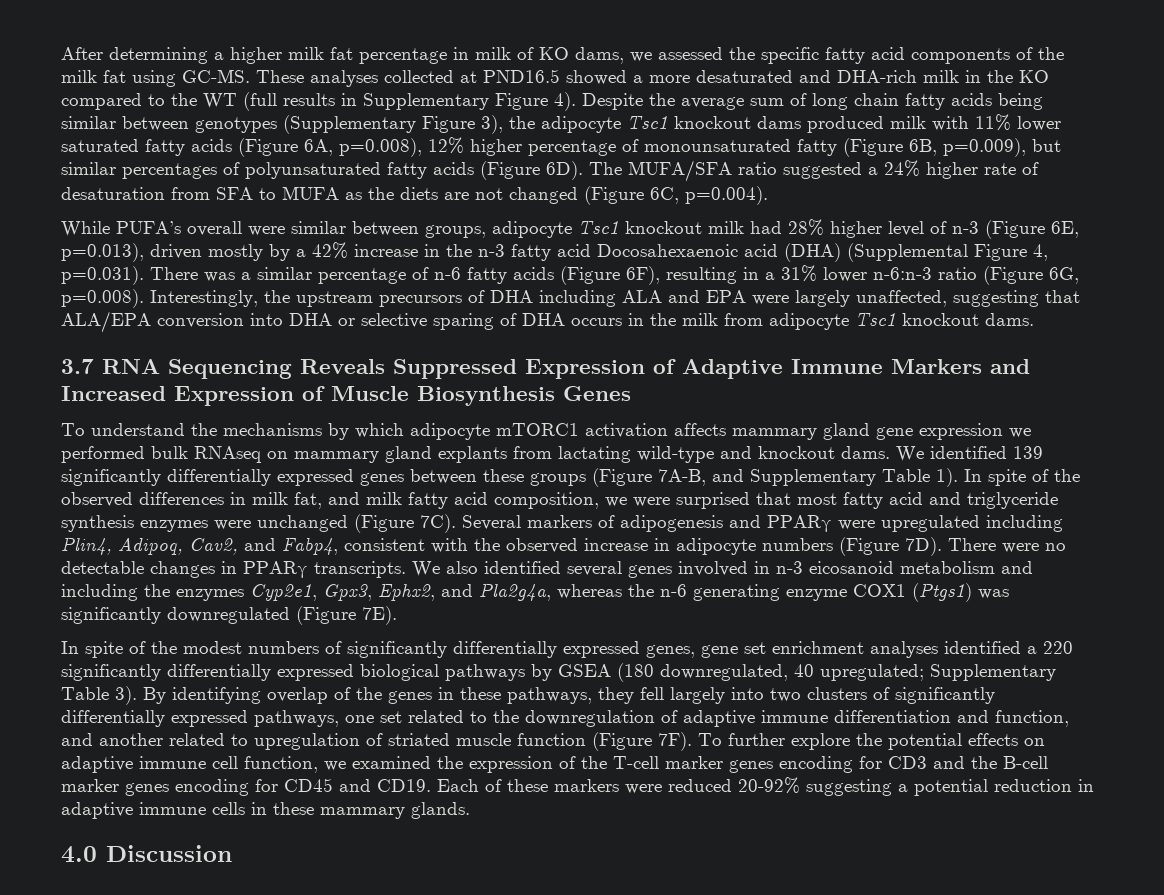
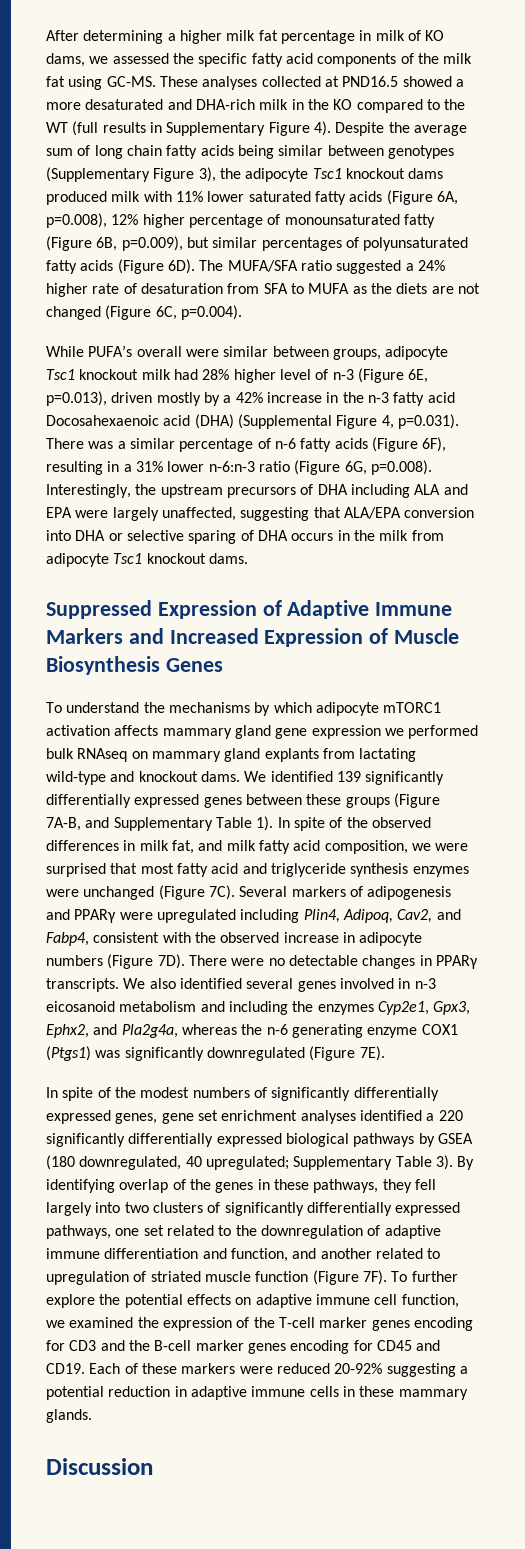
[61,359,385,379] 3.7 RNA Sequencing Reveals -> (248, 558) none
[61,846,97,863] 4.0 -> (92, 1416) none

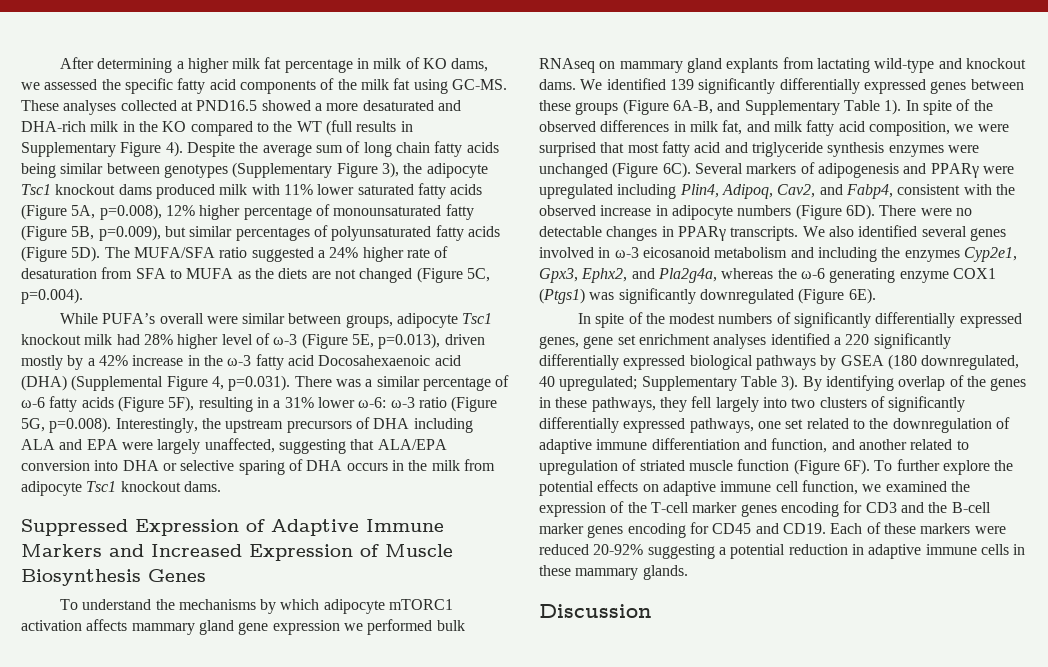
[436,191,458,205] 6A, -> [71,205,96,219] 5A,
[96,237,118,251] 6B, -> [71,226,95,240] 5B,
[167,259,195,274] 6D). -> [71,246,101,262] 5D).
[155,306,177,320] 6C, -> [466,268,490,282] 5C,
[332,368,429,383] n-3 (Figure 6E, -> [273,333,374,349] ω-3 (Figure 5E,
[367,392,389,403] n-3 -> [227,355,252,366] ω-3
[274,437,447,452] n-6 fatty acids (Figure 6F), -> [21,396,195,412] ω-6 fatty acids (Figure 5F),
[208,461,255,472] n-6:n-3 -> [358,397,415,408] ω-6: ω-3
[344,461,367,475] 6G, -> [21,418,45,432] 5G,
[46,817,81,831] 7A-B, -> [672,100,713,114] 6A-B,
[208,885,235,900] 7C). -> [662,162,691,178] 6C).
[157,954,185,969] 7D). -> [845,204,875,220] 6D).
[414,978,436,989] n-3 -> [614,247,639,258] ω-3
[266,1024,288,1035] n-6 -> [800,268,825,279] ω-6
[359,1046,385,1061] 7E). -> [848,288,876,304] 6E).
[362,1270,387,1285] 7F). -> [843,459,870,475] 6F).

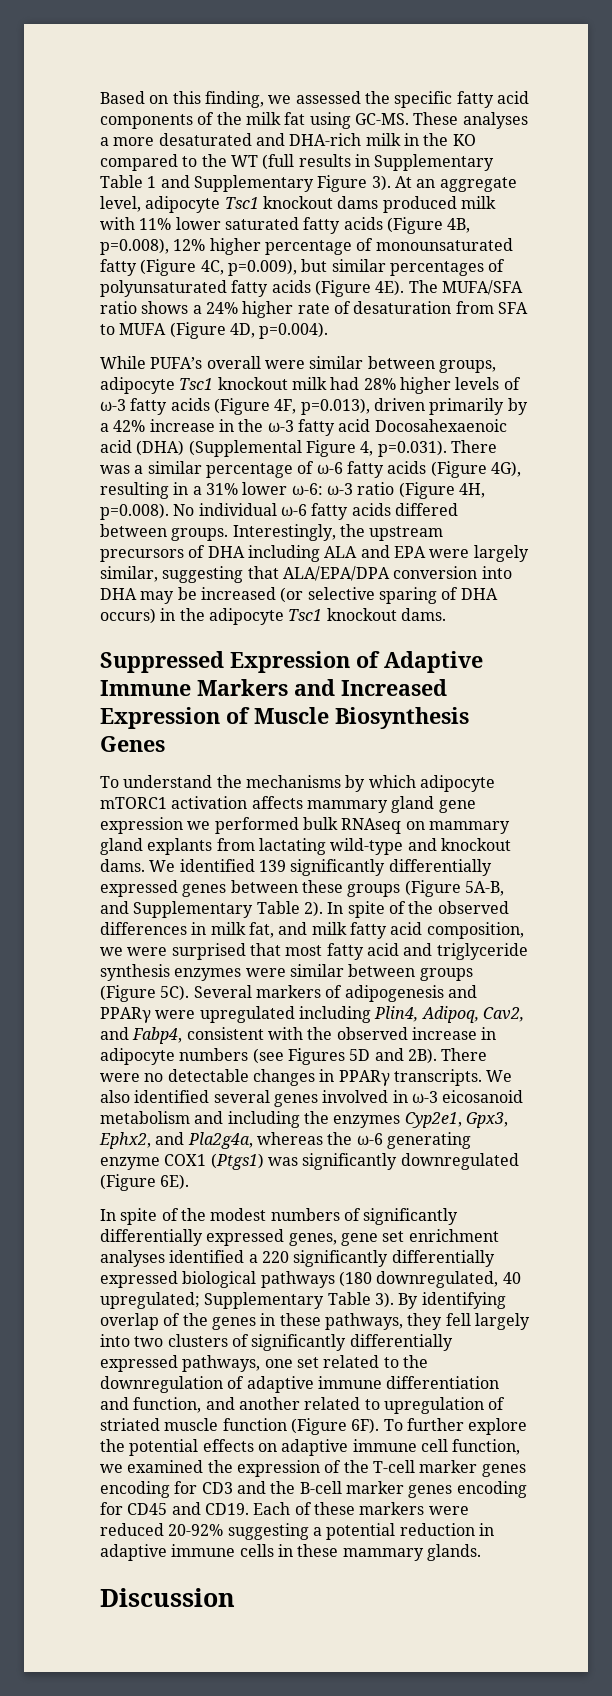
[59,57,489,73] After determining a higher milk fat percentage in milk of KO dams, -> [100,91,264,108] Based on this finding,
[120,100,311,111] collected at PND16.5 showed -> (528, 120) none
[120,141,499,157] [21,162,423,178] Figure 4). Despite the average sum of long chain fatty acids being similar between genotypes (Supplementary Figure 3), the -> [100,175,517,192] [100,196,141,212] Table 1 and Supplementary Figure 3). At an aggregate level,
[71,205,96,219] 5A, -> [447,218,471,233] 4B,
[71,226,95,240] 5B, -> [200,260,224,275] 4C,
[71,246,101,262] 5D). -> [375,280,405,296] 4E).
[251,247,314,262] suggested -> [141,301,189,314] shows
[237,267,490,283] as the diets are not changed (Figure 5C, -> [169,322,255,339] (Figure 4D,
[221,334,253,345] level -> [455,377,500,390] levels
[301,333,374,349] (Figure 5E, -> [130,398,297,415] fatty acids (Figure 4F,
[21,355,63,370] mostly -> [429,398,505,415] primarily
[168,396,195,412] 5F), -> [490,461,521,477] 4G),
[21,417,112,433] 5G, p=0.008). -> [458,483,485,498] [100,503,458,520] [100,524,229,541] 4H, p=0.008). No individual ω-6 fatty acids differed between groups.
[204,438,275,453] unaffected, -> [100,566,158,582] similar,
[377,439,447,450] ALA/EPA -> [282,566,390,581] ALA/EPA/DPA
[162,463,177,471] or -> [140,587,304,604] may be increased (or
[346,459,495,471] occurs in the milk from -> [100,608,205,624] occurs) in the
[672,100,713,114] 6A-B, -> [464,881,504,896] 5A-B,
[884,99,902,115] 1). -> [303,901,323,917] 2).
[539,162,691,178] unchanged (Figure 6C). -> [289,964,473,981] [100,985,190,1002] similar between groups (Figure 5C).
[795,204,875,220] (Figure 6D). -> [252,1048,437,1065] (see Figures 5D and 2B).
[820,355,884,370] by GSEA -> (335, 1279) none

